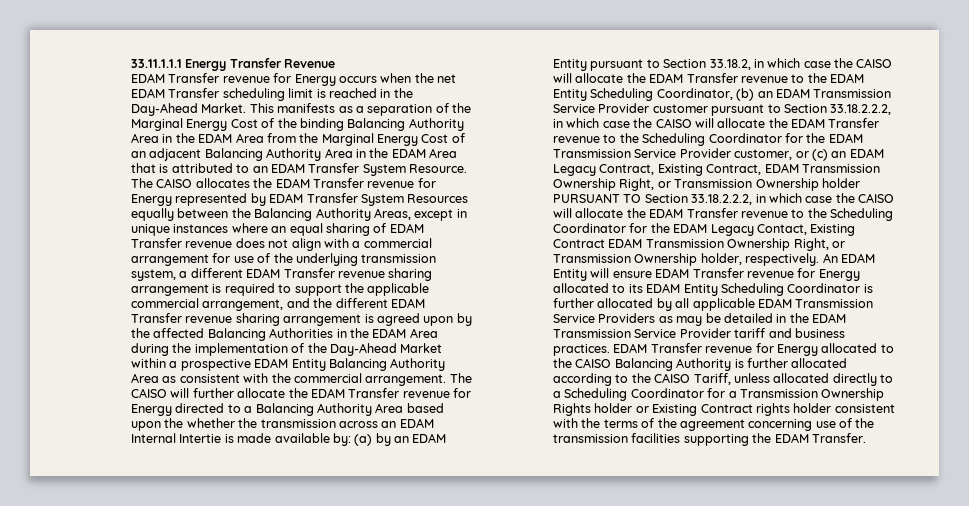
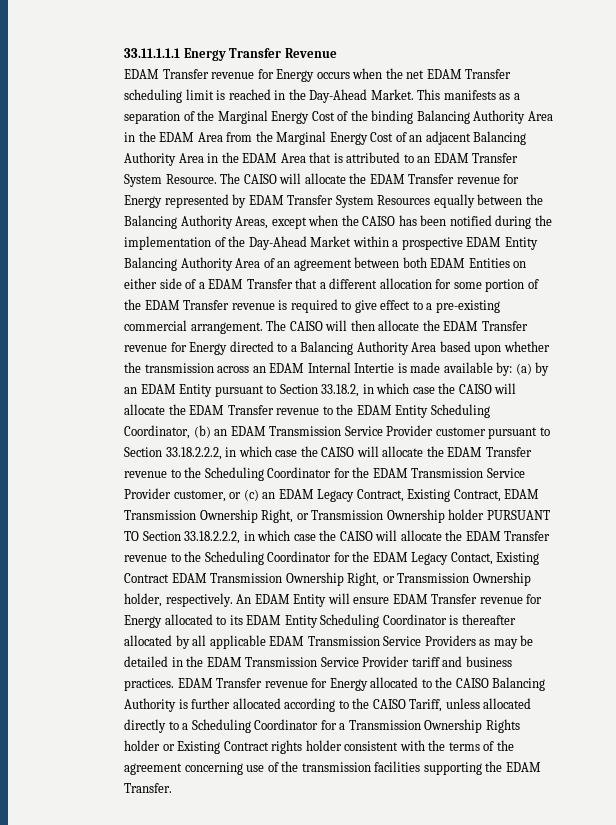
[195,178,250,188] allocates -> [279,173,346,184] will allocate
[456,209,467,218] [131,223,424,236] [131,238,432,251] [131,253,437,266] [131,268,433,281] [131,283,430,296] [131,298,425,311] [131,313,472,326] [131,328,438,341] in unique instances where an equal sharing of EDAM Transfer revenue does not align with a commercial arrangement for use of the underlying transmission system, a different EDAM Transfer revenue sharing arrangement is required to support the applicable commercial arrangement, and the different EDAM Transfer revenue sharing arrangement is agreed upon by the affected Balancing Authorities in the EDAM Area -> [308,215,492,226] when the CAISO has been notified
[162,373,291,383] as consistent with the -> [263,257,527,271] [124,278,539,292] [124,299,500,313] of an agreement between both EDAM Entities on either side of a EDAM Transfer that a different allocation for some portion of the EDAM Transfer revenue is required to give effect to a pre-existing
[192,388,234,398] further -> [350,320,375,331] then
[164,418,184,428] the -> (502, 349) none
[553,298,595,308] further -> [461,614,516,625] thereafter

